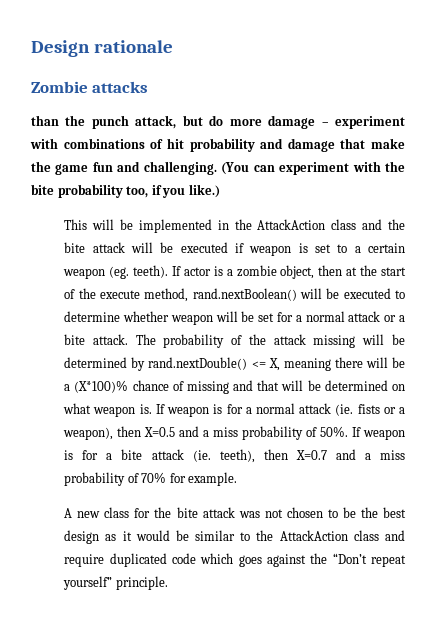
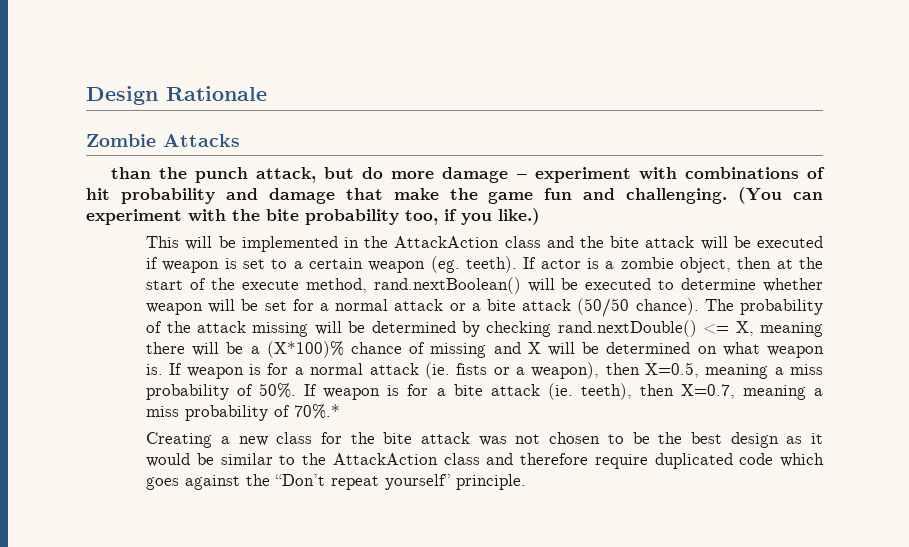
[93,40,173,53] rationale -> [166,86,267,101] Rationale
[92,81,149,93] attacks -> [163,134,240,147] Attacks
[92,334,128,345] attack. -> [522,298,699,317] attack (50/50 chance).
(146, 364) none -> [486,321,552,337] checking
[257,380,280,391] that -> [527,342,541,354] X
[144,426,200,437] X=0.5 and -> [644,362,769,379] X=0.5, meaning
[295,449,405,460] [64,472,238,486] [64,508,73,518] X=0.7 and a miss probability of 70% for example. // A -> [680,384,824,400] [146,404,341,421] [146,432,230,448] X=0.7, meaning a miss probability of 70%.* // Creating a
(405, 535) none -> [520,453,589,465] therefore

